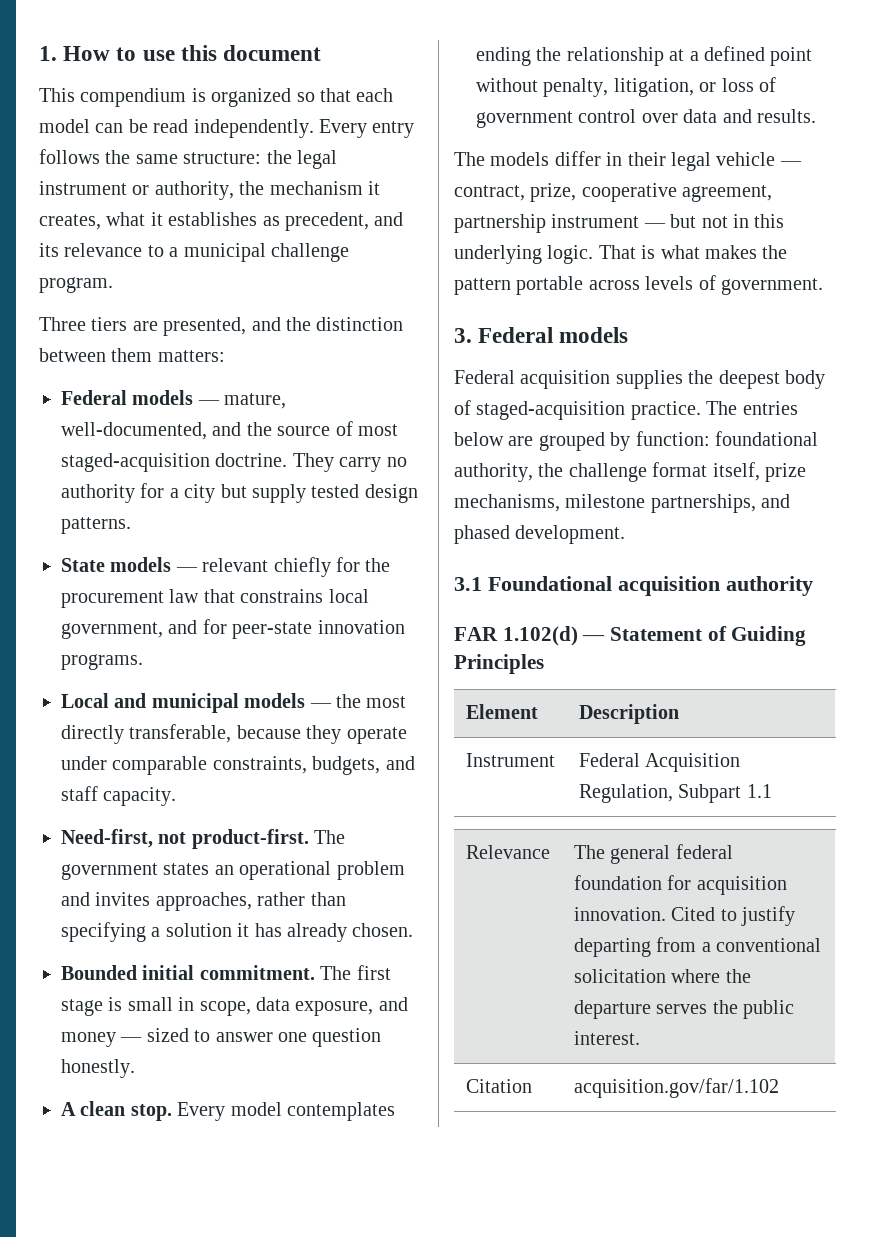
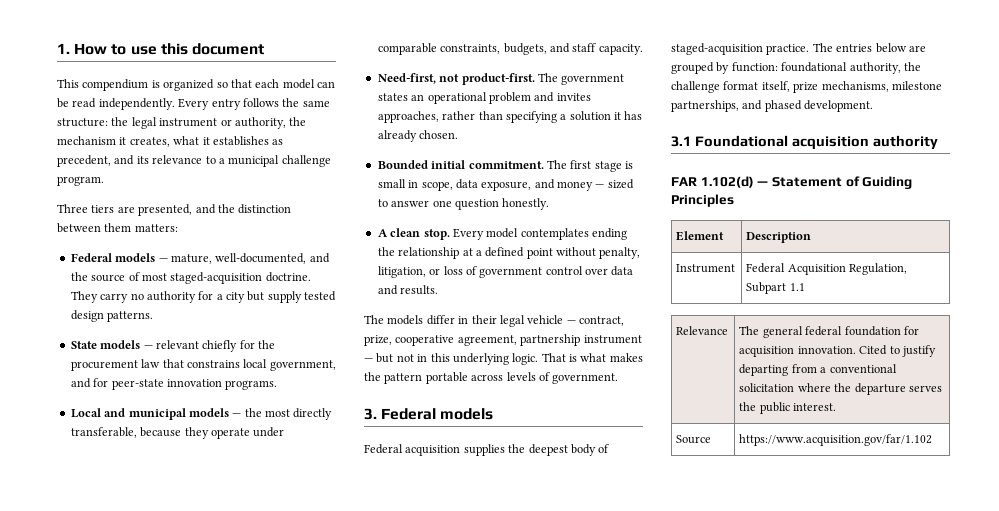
[465,1079,532,1093] [573,1078,779,1098] Citation | acquisition.gov/far/1.102 -> [676,435,712,444] [739,434,933,446] Source | https://www.acquisition.gov/far/1.102

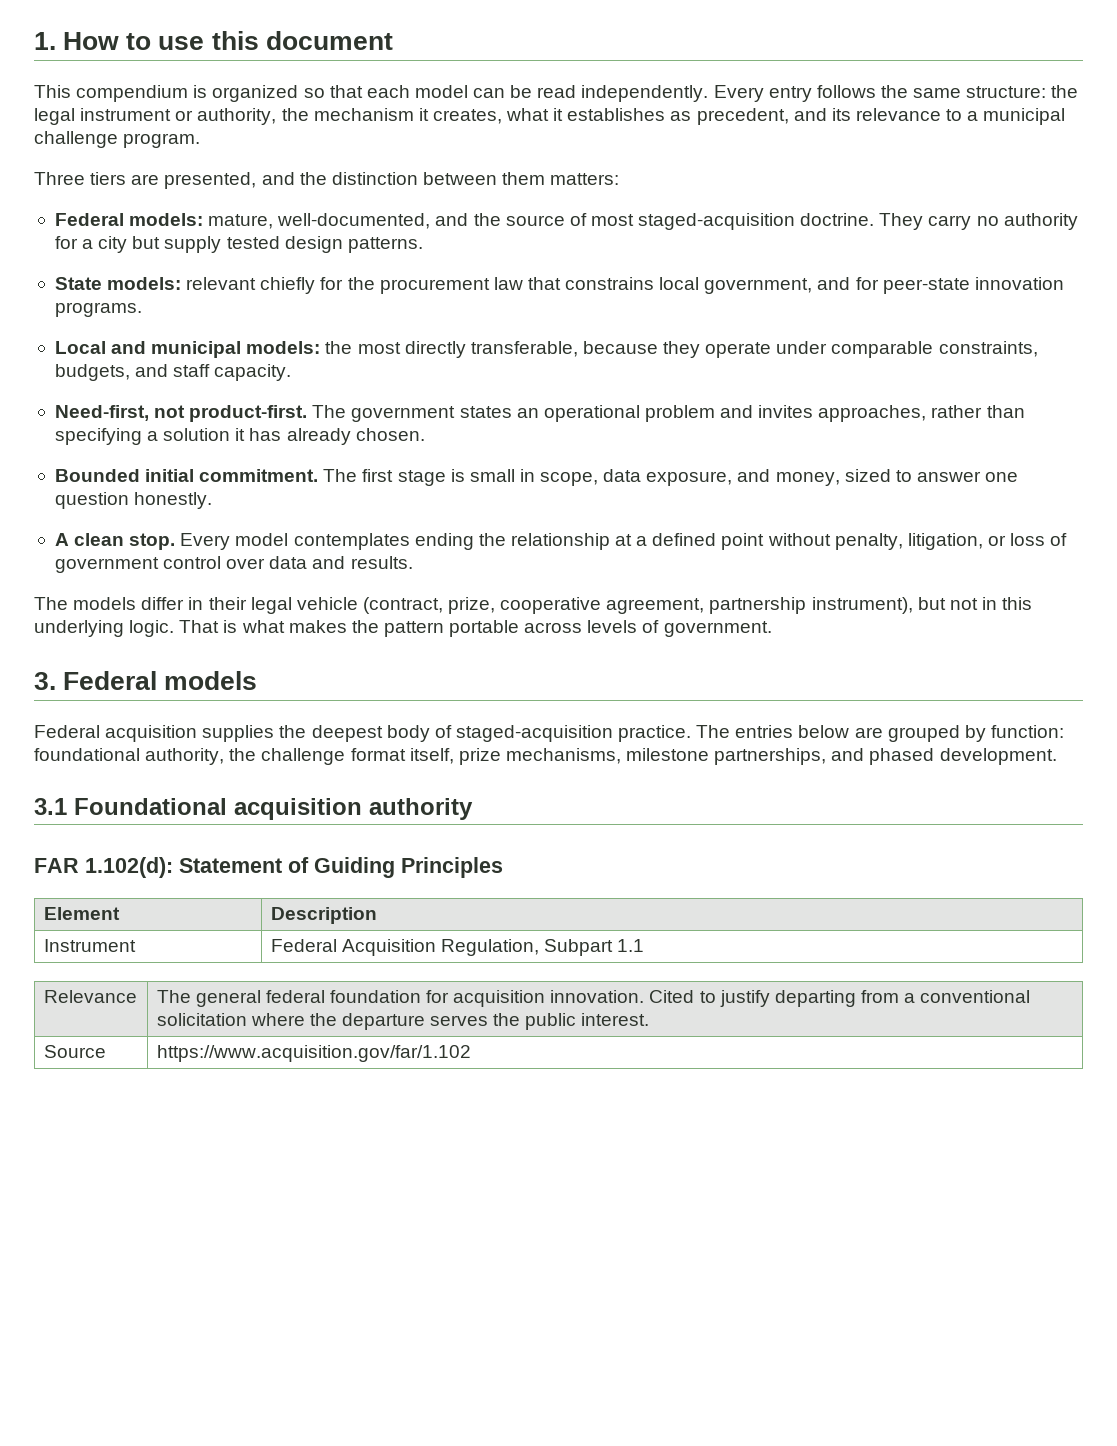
[115,253,168,262] models — -> [129,213,204,226] models:
[100,340,153,349] models — -> [107,277,182,290] models:
[188,408,242,417] models — -> [246,341,321,354] models:
[557,181,605,191] money — -> [775,472,840,486] money,
[566,316,624,326] — contract, -> [362,597,443,614] (contract,
[583,335,642,344] [364,358,373,362] instrument — -> [811,597,913,614] instrument),
[700,176,769,188] 1.102(d) — -> [85,857,173,878] 1.102(d):

